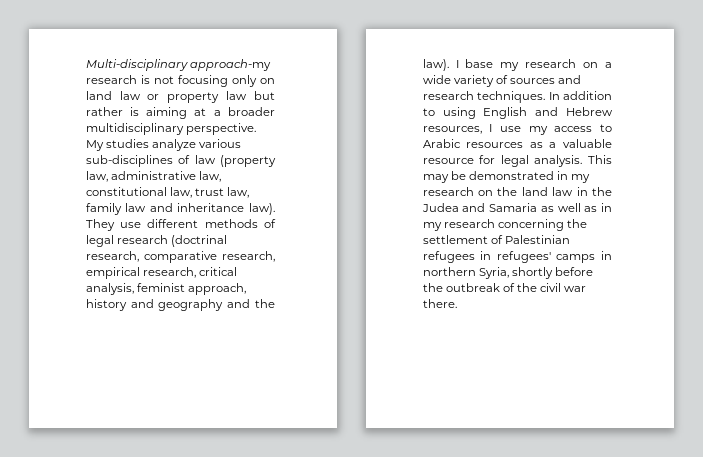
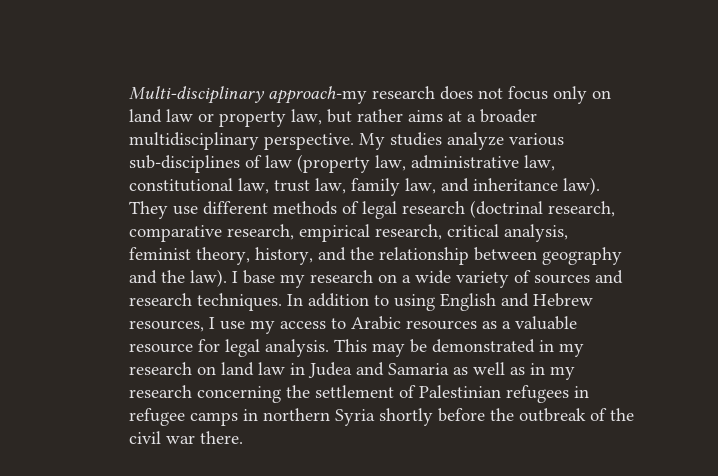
[140,75,228,87] is not focusing -> [440,86,549,100] does not focus
[226,91,248,100] law -> [291,109,323,125] law,
[129,107,188,119] is aiming -> [408,110,444,122] aims
[125,203,147,212] law -> [405,178,437,194] law,
[187,283,246,295] [85,299,154,311] approach, history and -> [196,247,538,265] theory, history, and the relationship between
[497,187,518,196] the -> (217, 370) none
[592,187,612,196] the -> (306, 369) none
[496,251,551,263] refugees' -> [129,408,186,426] refugee
[478,267,509,279] Syria, -> [335,409,376,426] Syria

